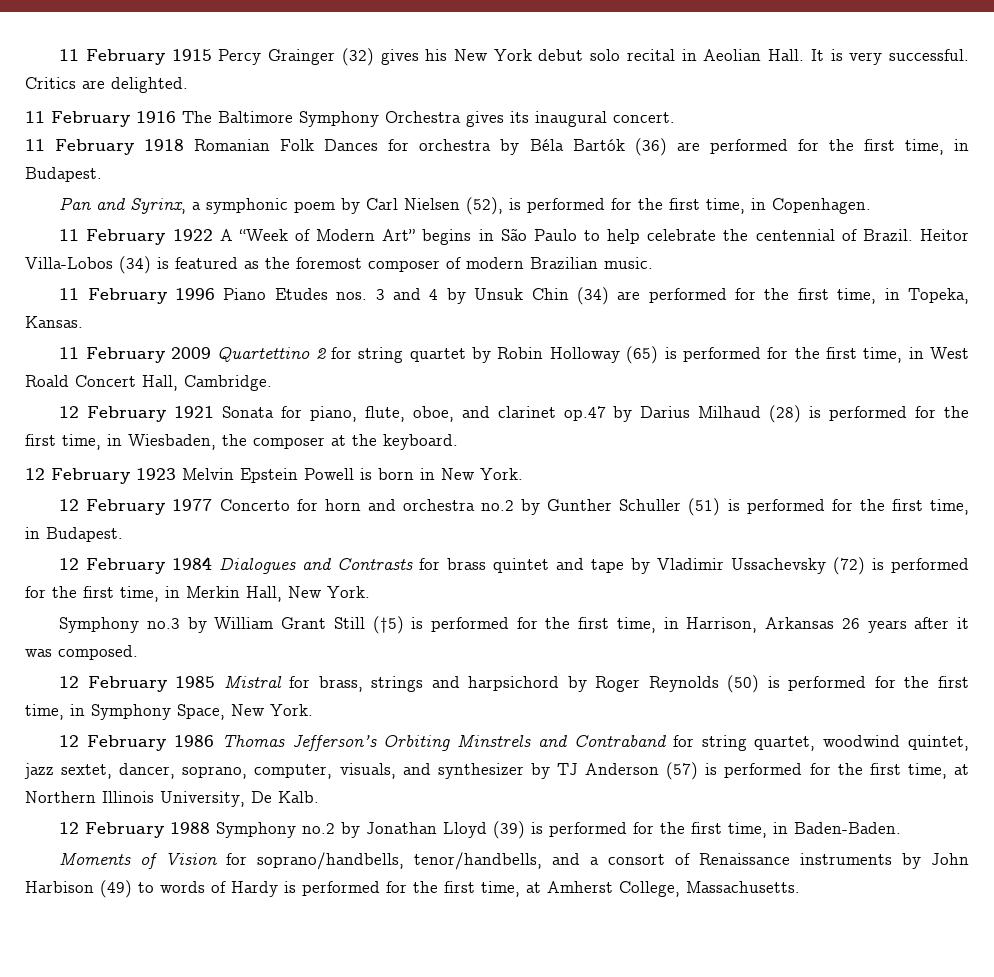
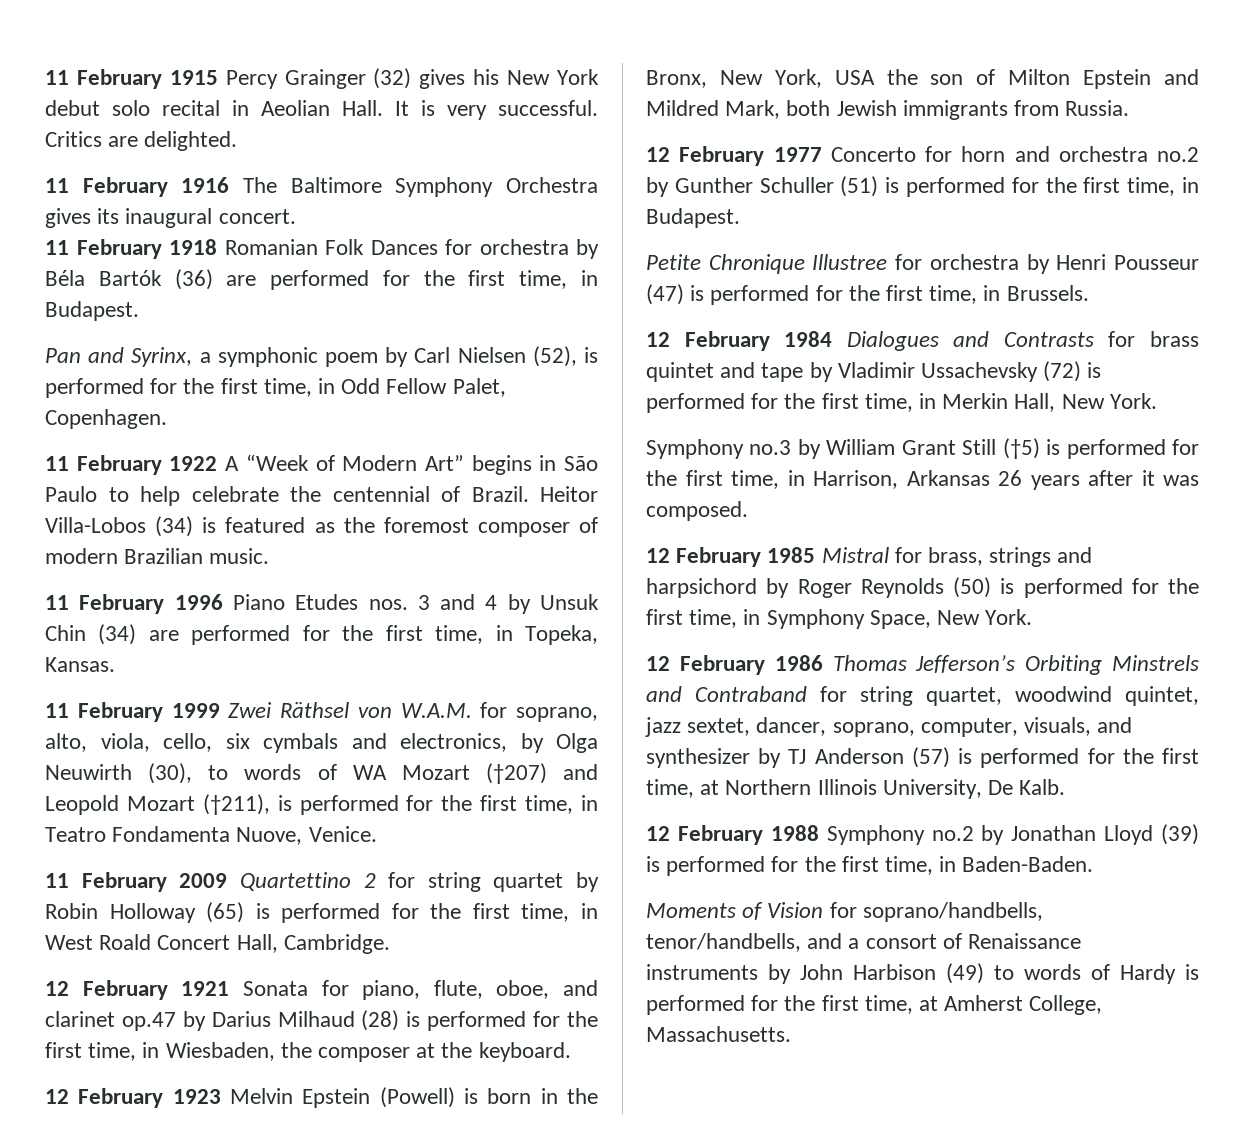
(767, 204) none -> [341,378,506,397] Odd Fellow Palet,
(83, 322) none -> [45,702,598,722] [45,733,598,753] [45,763,598,784] [45,794,599,815] [45,826,377,845] // 11 February 1999 Zwei Räthsel von W.A.M. for soprano, alto, viola, cello, six cymbals and electronics, by Olga Neuwirth (30), to words of WA Mozart (†207) and Leopold Mozart (†211), is performed for the first time, in Teatro Fondamenta Nuove, Venice.
[304,468,354,480] Powell -> [379,1087,455,1108] (Powell)
[441,468,523,480] New York. -> [567,1088,598,1104] [646,69,1199,89] [646,100,1130,120] the Bronx, New York, USA the son of Milton Epstein and Mildred Mark, both Jewish immigrants from Russia.
(123, 534) none -> [646,254,1199,274] [646,284,1089,305] // Petite Chronique Illustree for orchestra by Henri Pousseur (47) is performed for the first time, in Brussels.

